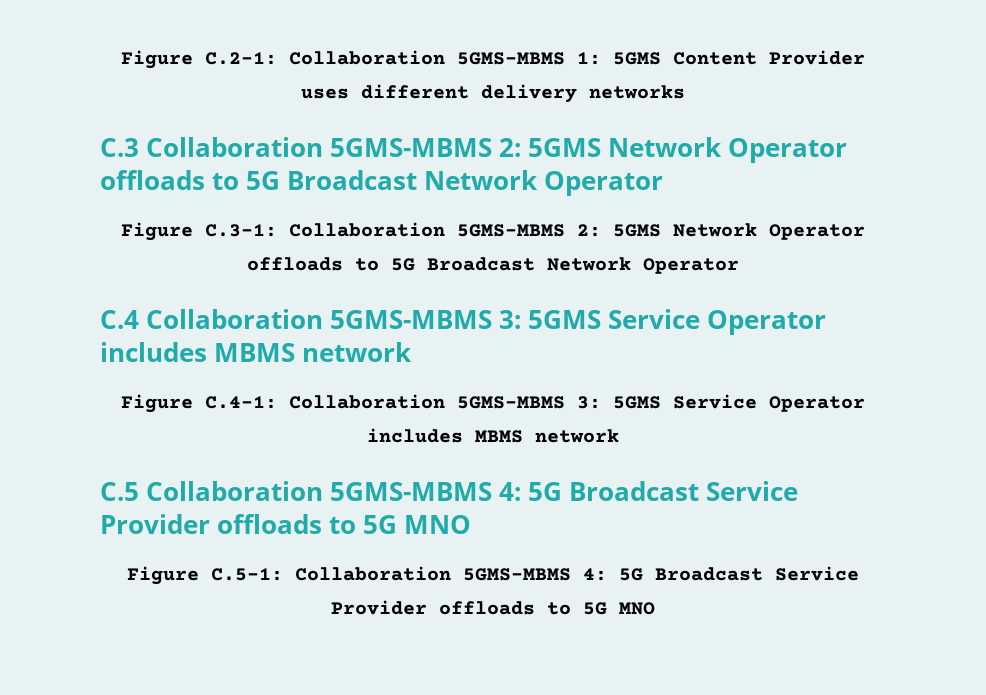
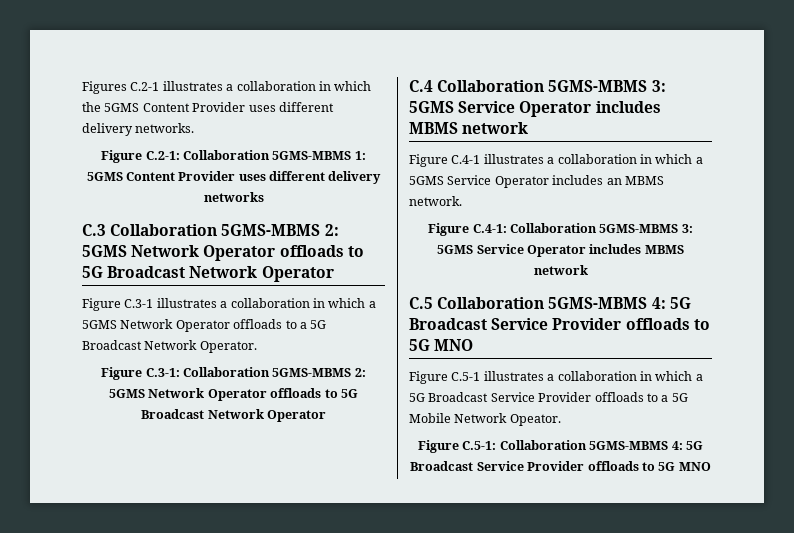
(121, 59) none -> [82,81,372,94] [82,102,334,112] [82,123,195,136] Figures C.2-1 illustrates a collaboration in which the 5GMS Content Provider uses different delivery networks. //
(663, 183) none -> [82,298,376,311] [82,319,327,332] [82,340,257,353] // Figure C.3-1 illustrates a collaboration in which a 5GMS Network Operator offloads to a 5G Broadcast Network Operator.
(412, 352) none -> [409,154,703,167] [409,175,664,188] [409,196,462,206] // Figure C.4-1 illustrates a collaboration in which a 5GMS Service Operator includes an MBMS network.
(471, 524) none -> [409,371,703,384] [409,392,688,402] [409,413,561,426] // Figure C.5-1 illustrates a collaboration in which a 5G Broadcast Service Provider offloads to a 5G Mobile Network Opeator.

